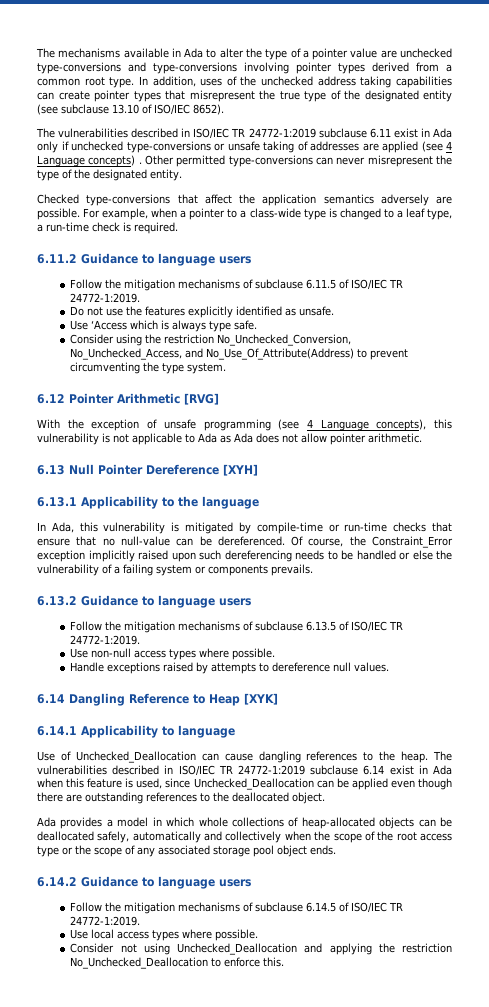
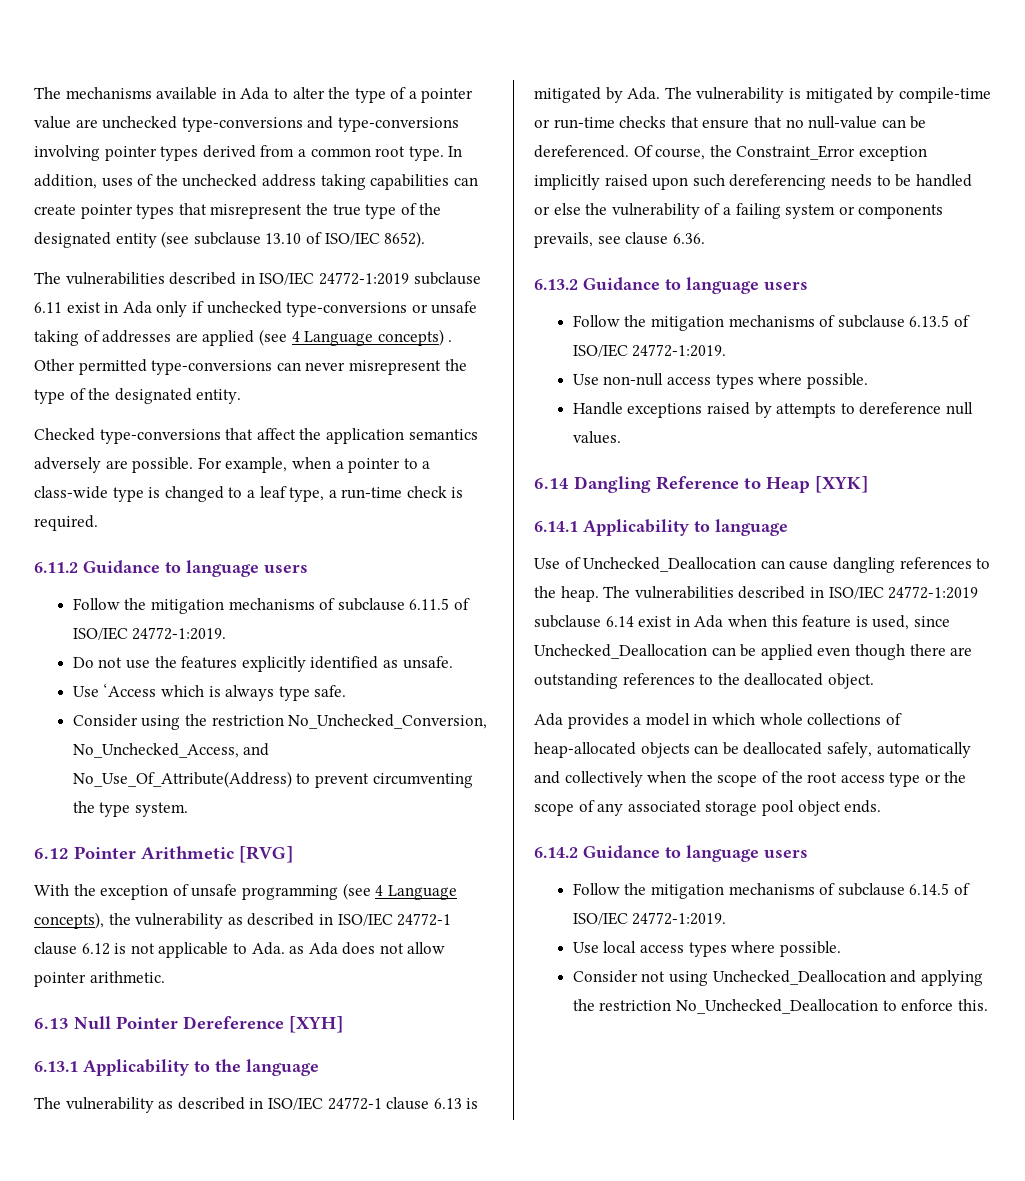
[231,128,246,137] TR -> (315, 278) none
[389,279,404,288] TR -> (128, 633) none
[433,419,452,429] [37,433,99,445] this vulnerability -> [108,913,452,929] [34,942,110,955] the vulnerability as described in ISO/IEC 24772-1 clause 6.12
[198,433,217,443] Ada -> [251,942,285,955] Ada.
[37,522,98,533] In Ada, this -> [34,1097,479,1113] [534,87,692,103] The vulnerability as described in ISO/IEC 24772-1 clause 6.13 is mitigated by Ada. The
[271,564,313,576] prevails. -> [534,232,705,248] prevails, see clause 6.36.
[389,621,404,630] TR -> (628, 350) none
[218,765,233,774] TR -> (884, 592) none
[389,902,404,911] TR -> (628, 918) none

